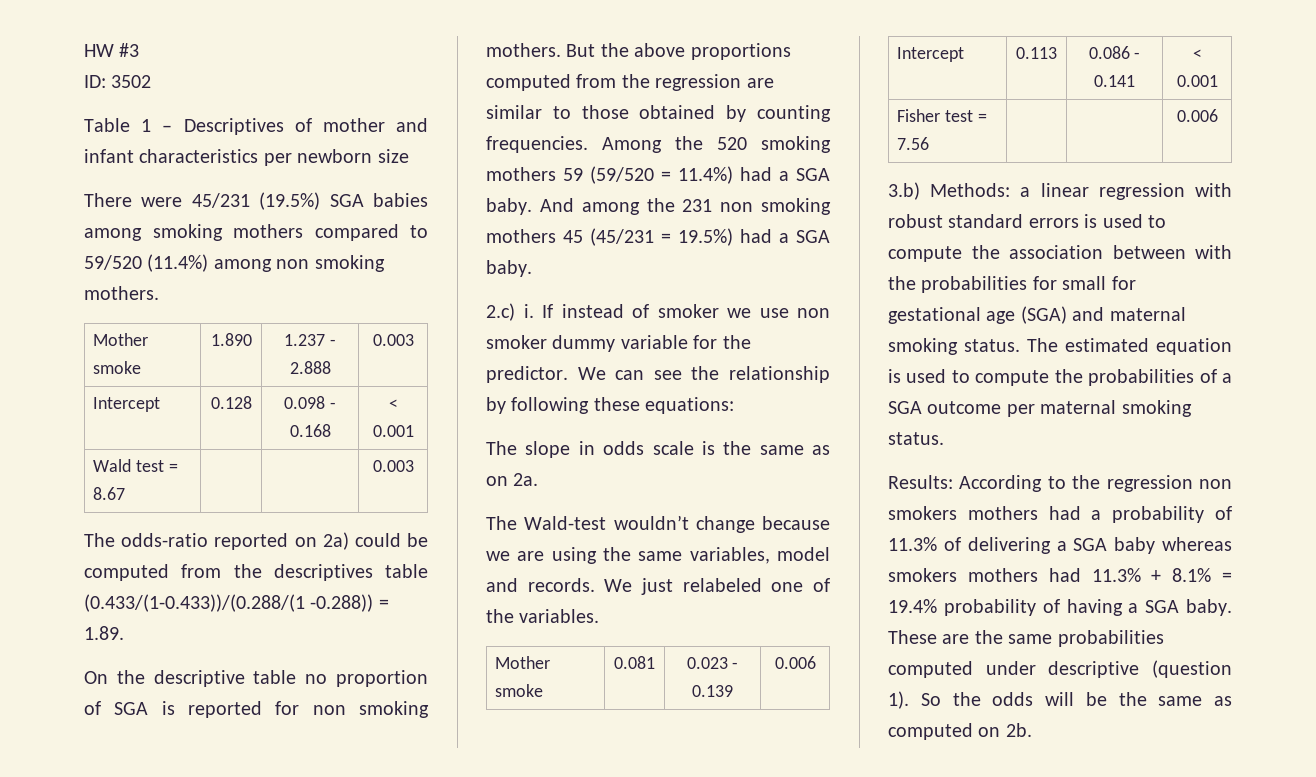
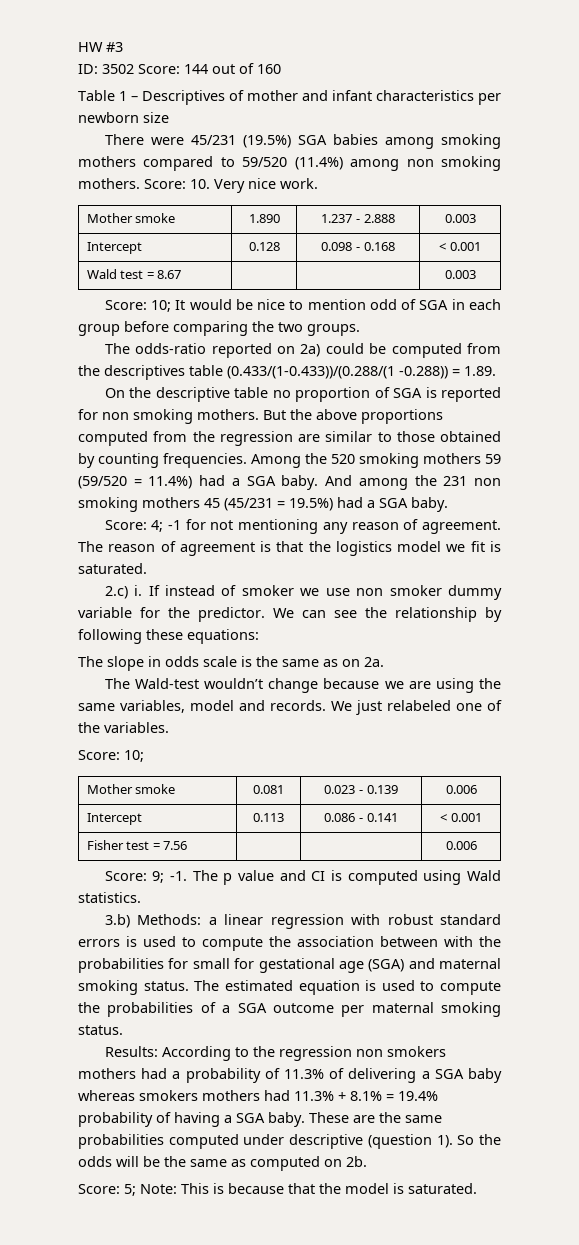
(152, 81) none -> [138,63,281,74] Score: 144 out of 160
(159, 293) none -> [144,178,318,193] Score: 10. Very nice work.
(414, 466) none -> [104,299,501,312] [78,321,360,336] // Score: 10; It would be nice to mention odd of SGA in each group before comparing the two groups.
(532, 268) none -> [104,519,501,534] [78,541,501,556] [78,563,147,574] // Score: 4; -1 for not mentioning any reason of agreement. The reason of agreement is that the logistics model we fit is saturated.
(600, 616) none -> [78,750,144,762] // Score: 10;
(1218, 115) none -> [104,870,501,885] [78,892,141,903] // Score: 9; -1. The p value and CI is computed using Wald statistics.
(1032, 730) none -> [78,1183,477,1196] // Score: 5; Note: This is because that the model is saturated.

